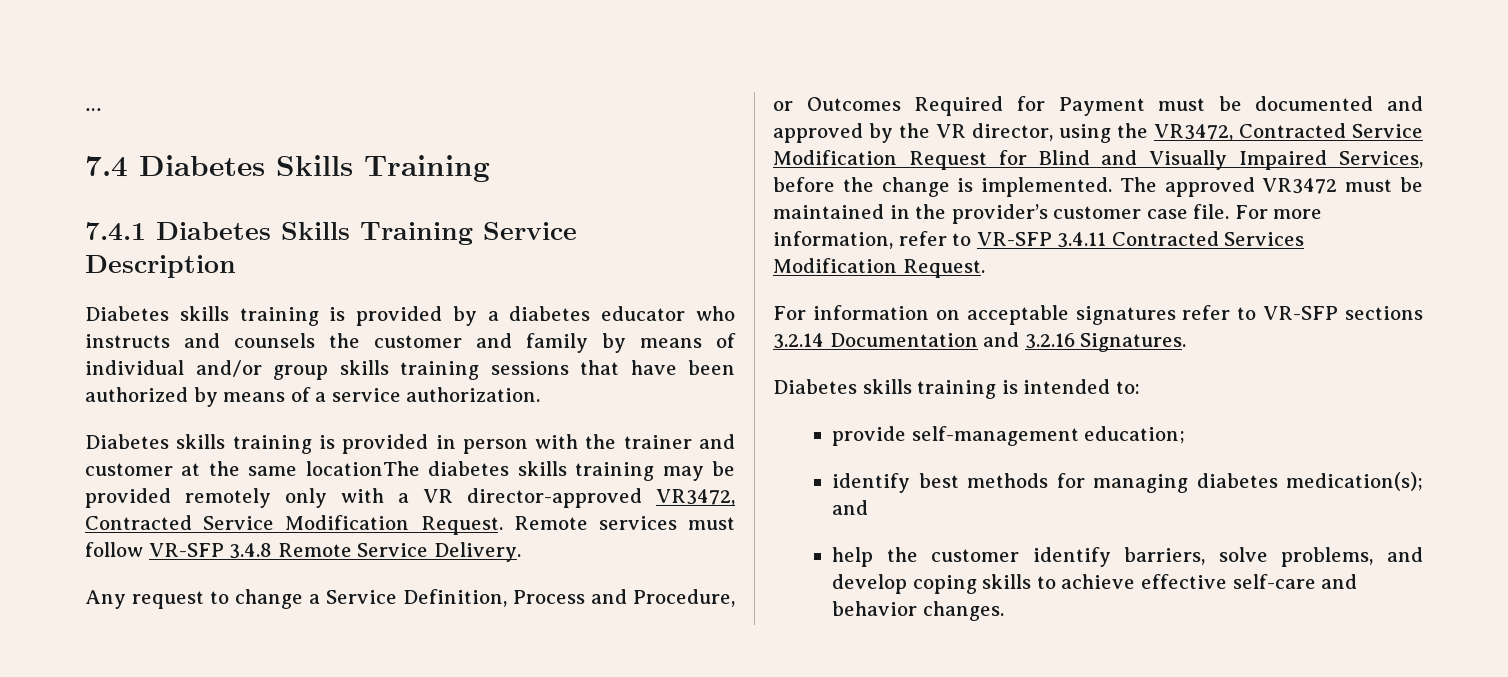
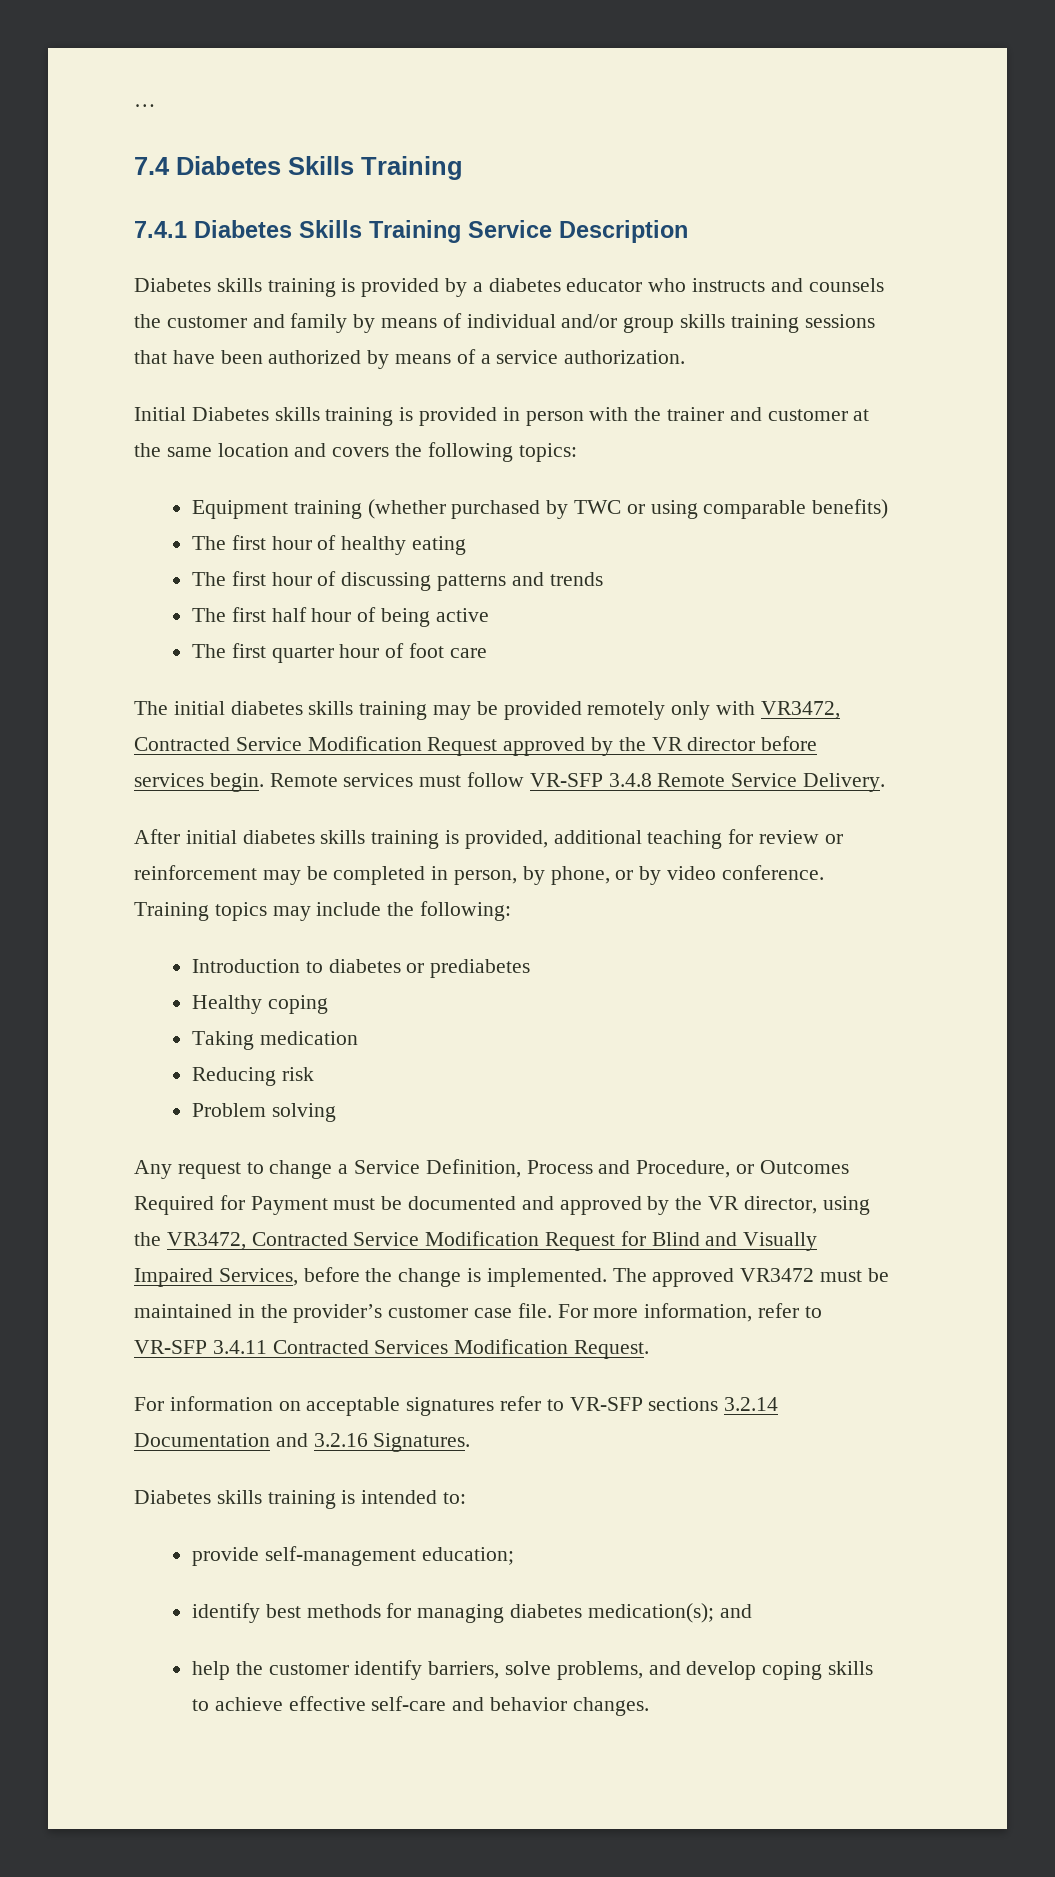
(541, 394) none -> [134,407,186,421] Initial
[305,461,420,476] locationThe -> [217,442,577,462] [192,499,889,519] [192,535,467,555] [192,571,603,591] [192,607,489,627] [192,643,487,663] [134,701,225,715] location and covers the following topics: // Equipment training (whether purchased by TWC or using comparable benefits) // The first hour of healthy eating // The first hour of discussing patterns and trends // The first half hour of being active // The first quarter hour of foot care // The initial
[398,488,735,508] [85,515,503,535] a VR director-approved VR3472, Contracted Service Modification Request. -> [760,701,840,719] [134,736,818,756] [134,773,264,792] VR3472, Contracted Service Modification Request approved by the VR director before services begin.
(521, 552) none -> [134,829,843,849] [134,865,824,885] [134,901,512,921] [192,959,531,978] [192,995,328,1014] [192,1031,358,1050] [192,1067,314,1086] [192,1103,336,1122] // After initial diabetes skills training is provided, additional teaching for review or reinforcement may be completed in person, by phone, or by video conference. Training topics may include the following: // Introduction to diabetes or prediabetes // Healthy coping // Taking medication // Reducing risk // Problem solving

